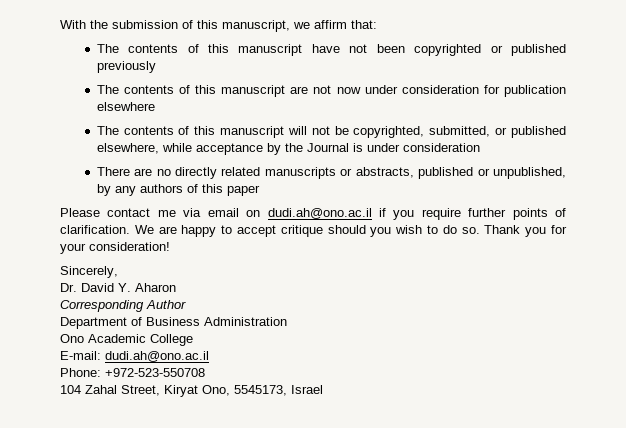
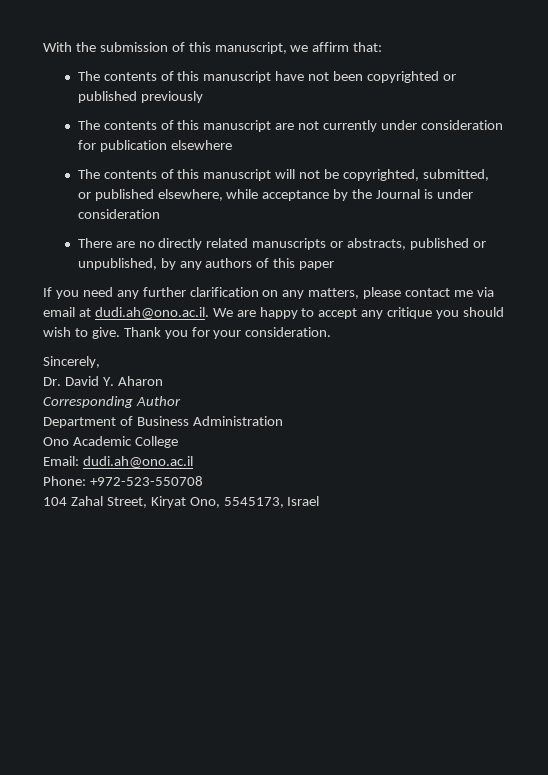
[336,87,361,94] now -> [323,120,378,132] currently
[60,208,567,220] [60,225,130,234] Please contact me via email on dudi.ah@ono.ac.il if you require further points of clarification. -> [43,287,494,299] [43,307,209,319] If you need any further clarification on any matters, please contact me via email at dudi.ah@ono.ac.il.
[280,225,480,237] critique should you wish to do so. -> [361,307,505,319] [43,327,120,339] any critique you should wish to give.
[89,242,170,251] consideration! -> [245,327,332,337] consideration.
[60,351,101,360] E-mail: -> [43,456,79,466] Email:

